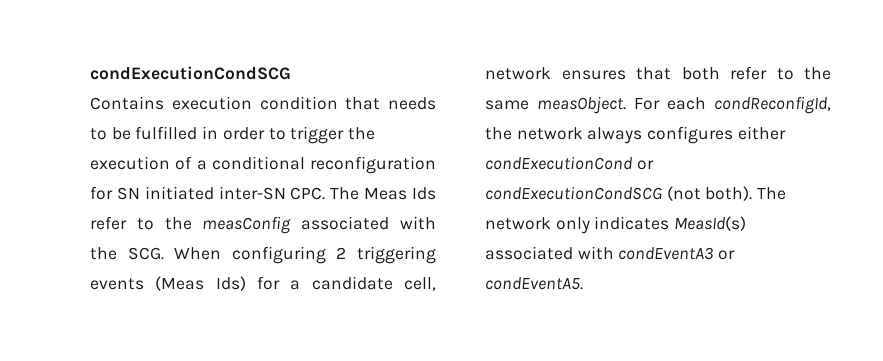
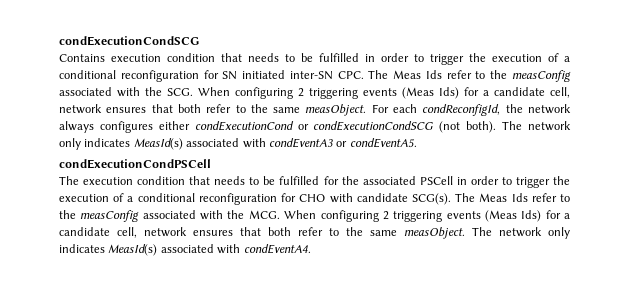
(583, 283) none -> [59,159,211,169] [59,176,570,188] [59,193,571,205] [59,210,570,222] [59,227,570,239] [59,244,311,256] // condExecutionCondPSCell // The execution condition that needs to be fulfilled for the associated PSCell in order to trigger the execution of a conditional reconfiguration for CHO with candidate SCG(s). The Meas Ids refer to the measConfig associated with the MCG. When configuring 2 triggering events (Meas Ids) for a candidate cell, network ensures that both refer to the same measObject. The network only indicates MeasId(s) associated with condEventA4.

